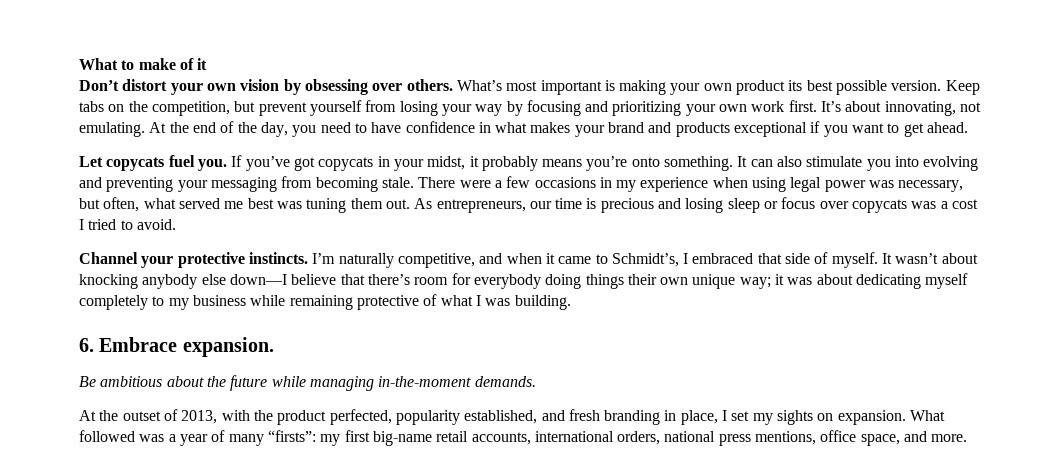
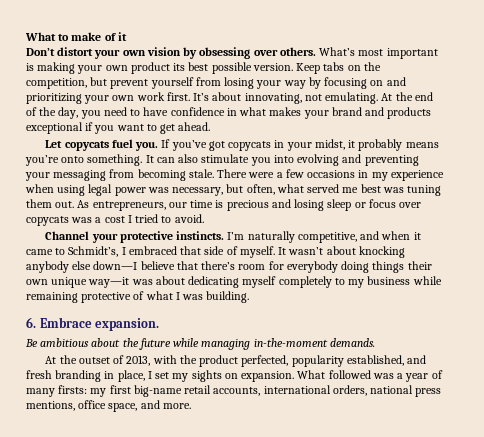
(581, 108) none -> [370,80,384,86] on
[739,274,785,289] way; it -> [88,277,130,288] way—it
[267,430,316,442] “firsts”: -> [58,385,88,394] firsts:

